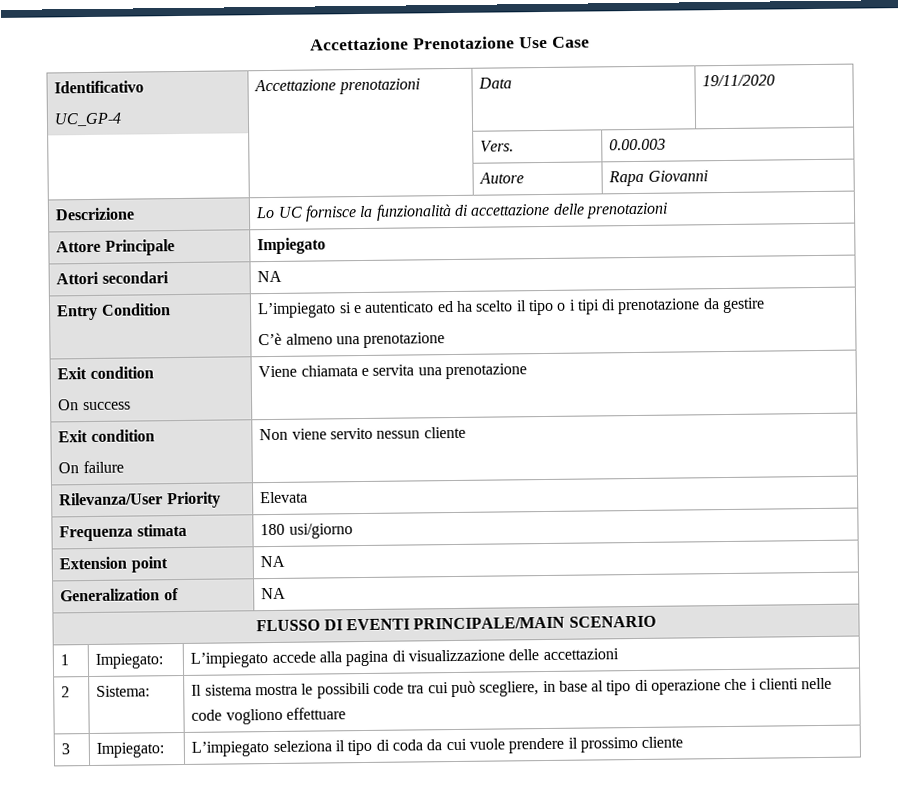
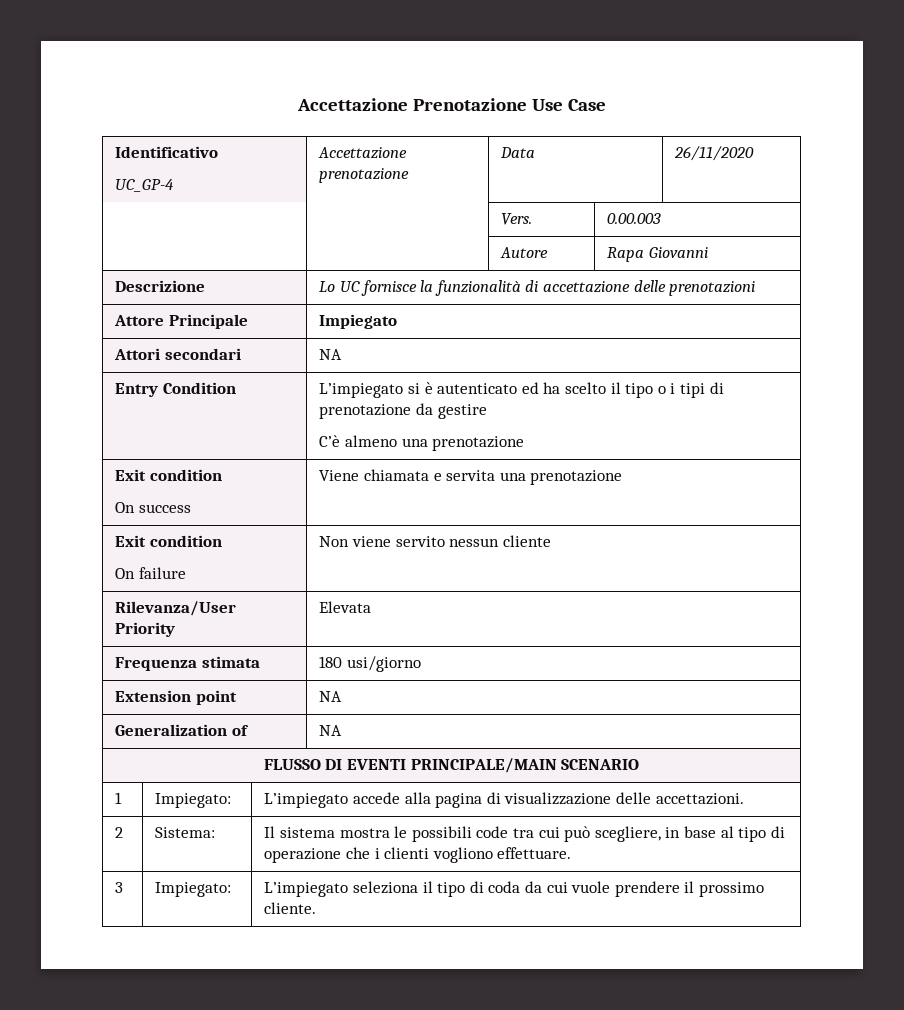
[338,78,420,95] prenotazioni -> [319,168,410,183] prenotazione
[702,74,776,87] 19/11/2020 -> [674,146,755,161] 26/11/2020
[353,305,362,314] e -> [424,382,433,394] è
[542,648,619,661] accettazioni -> [655,793,744,805] accettazioni.
[801,677,833,690] [191,707,346,725] nelle code vogliono effettuare -> [432,847,572,863] vogliono effettuare.
[641,736,684,748] cliente -> [264,902,317,914] cliente.

